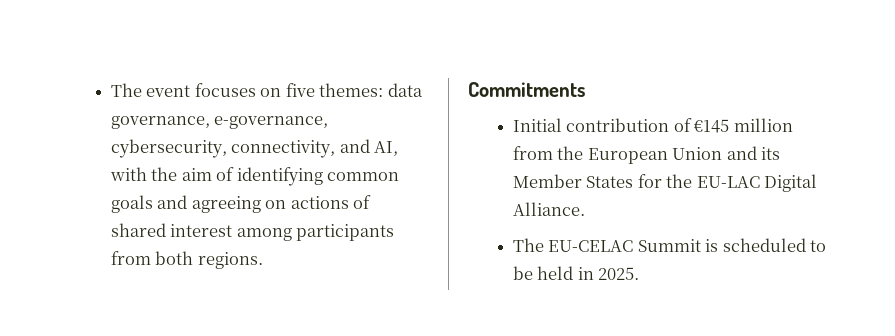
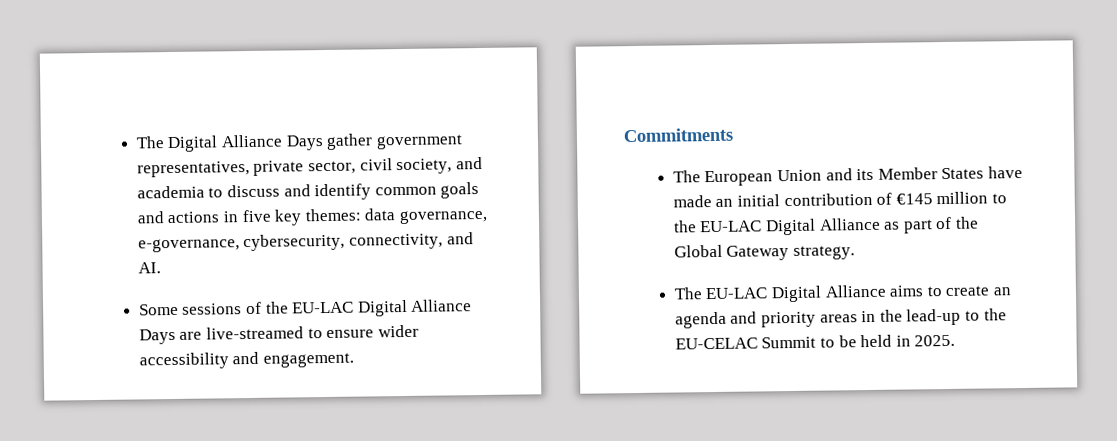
[110,83,315,97] The event focuses on five -> [135,133,463,153] [136,156,483,178] [136,182,480,201] [136,209,303,226] The Digital Alliance Days gather government representatives, private sector, civil society, and academia to discuss and identify common goals and actions in five key
[374,141,399,156] [109,167,400,186] [110,195,372,213] [110,223,395,241] [110,251,263,269] [468,82,585,97] [512,118,793,133] [512,146,584,160] AI, with the aim of identifying common goals and agreeing on actions of shared interest among participants from both regions. // Commitments // Initial contribution of €145 million from the -> [137,262,161,274] [138,299,473,317] [138,324,419,345] [138,351,354,370] [623,127,733,143] [672,170,701,183] AI. // Some sessions of the EU-LAC Digital Alliance Days are live-streamed to ensure wider accessibility and engagement. // Commitments // The
[637,174,818,192] [512,202,585,216] [512,238,806,252] for the EU-LAC Digital Alliance. // The EU-CELAC Summit is scheduled -> [987,166,1023,179] [672,191,1007,208] [673,216,979,236] [673,244,855,261] [673,284,1012,303] [674,308,1007,329] [674,336,817,350] have made an initial contribution of €145 million to the EU-LAC Digital Alliance as part of the Global Gateway strategy. // The EU-LAC Digital Alliance aims to create an agenda and priority areas in the lead-up to the EU-CELAC Summit

